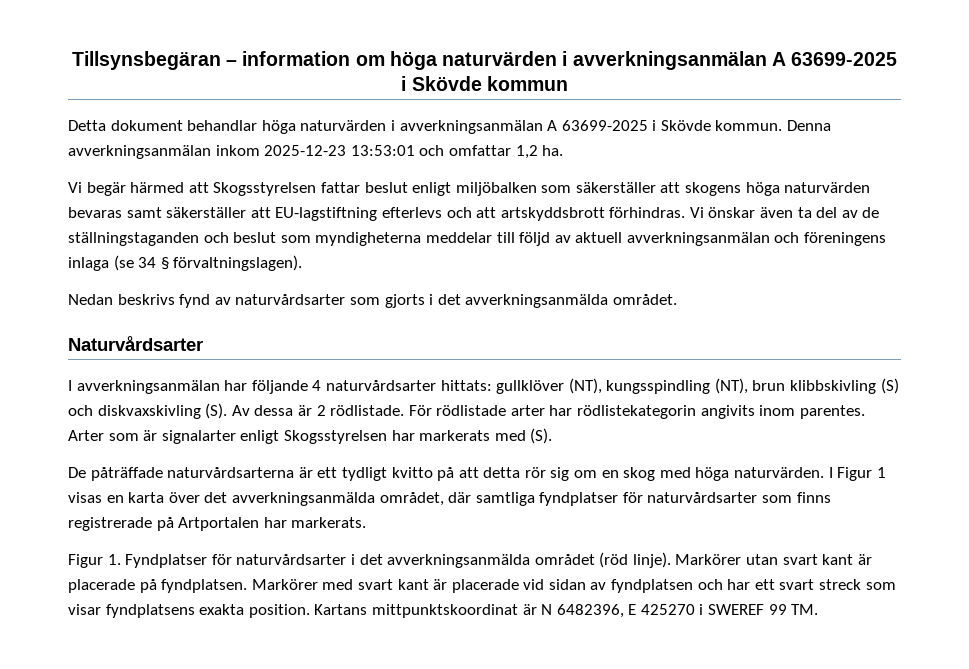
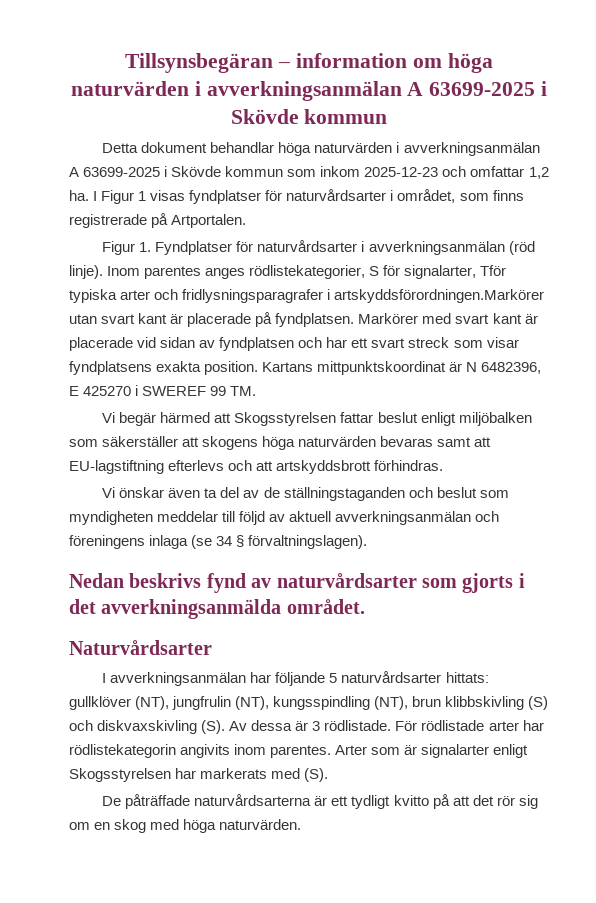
[715,120,832,131] [68,145,211,159] kommun. Denna avverkningsanmälan -> [225,166,317,177] kommun som
[350,145,415,156] 13:53:01 -> (439, 172) none
[68,182,871,196] [68,207,880,221] [68,232,887,246] [68,255,303,271] [68,294,677,308] [68,336,203,351] [68,378,899,394] [68,403,865,419] [68,428,553,444] [68,467,886,481] [68,492,535,506] // Vi begär härmed att Skogsstyrelsen fattar beslut enligt miljöbalken som säkerställer att skogens höga naturvärden bevaras samt säkerställer att EU-lagstiftning efterlevs och att artskyddsbrott förhindras. Vi önskar även ta del av de ställningstaganden och beslut som myndigheterna meddelar till följd av aktuell avverkningsanmälan och föreningens inlaga (se 34 § förvaltningslagen). // Nedan beskrivs fynd av naturvårdsarter som gjorts i det avverkningsanmälda området. // Naturvårdsarter // I avverkningsanmälan har följande 4 naturvårdsarter hittats: gullklöver (NT), kungsspindling (NT), brun klibbskivling (S) och diskvaxskivling (S). Av dessa är 2 rödlistade. För rödlistade arter har rödlistekategorin angivits inom parentes. Arter som är signalarter enligt Skogsstyrelsen har markerats med (S). // De påträffade naturvårdsarterna är ett tydligt kvitto på att detta rör sig om en skog med höga naturvärden. I Figur 1 visas en karta över det avverkningsanmälda området, där samtliga -> [93,190,186,204] I Figur 1 visas
(758, 497) none -> [390,189,456,203] i området,
[178,517,367,531] Artportalen har markerats. -> [171,214,247,228] Artportalen.
[359,552,742,568] det avverkningsanmälda området (röd linje). Markörer -> [368,241,535,255] [69,265,507,279] [69,289,545,303] avverkningsanmälan (röd linje). Inom parentes anges rödlistekategorier, S för signalarter, Tför typiska arter och fridlysningsparagrafer i artskyddsförordningen.Markörer
(819, 609) none -> [102,412,532,426] [69,436,492,450] [69,460,444,474] [102,487,509,501] [69,511,500,525] [69,535,368,549] [69,573,525,593] [69,599,365,619] [69,640,212,655] [102,671,489,686] [69,696,549,710] [69,720,544,734] [69,744,529,758] [69,768,329,782] [102,794,538,809] [69,819,302,833] // Vi begär härmed att Skogsstyrelsen fattar beslut enligt miljöbalken som säkerställer att skogens höga naturvärden bevaras samt att EU-lagstiftning efterlevs och att artskyddsbrott förhindras. // Vi önskar även ta del av de ställningstaganden och beslut som myndigheten meddelar till följd av aktuell avverkningsanmälan och föreningens inlaga (se 34 § förvaltningslagen). // Nedan beskrivs fynd av naturvårdsarter som gjorts i det avverkningsanmälda området. // Naturvårdsarter // I avverkningsanmälan har följande 5 naturvårdsarter hittats: gullklöver (NT), jungfrulin (NT), kungsspindling (NT), brun klibbskivling (S) och diskvaxskivling (S). Av dessa är 3 rödlistade. För rödlistade arter har rödlistekategorin angivits inom parentes. Arter som är signalarter enligt Skogsstyrelsen har markerats med (S). // De påträffade naturvårdsarterna är ett tydligt kvitto på att det rör sig om en skog med höga naturvärden.

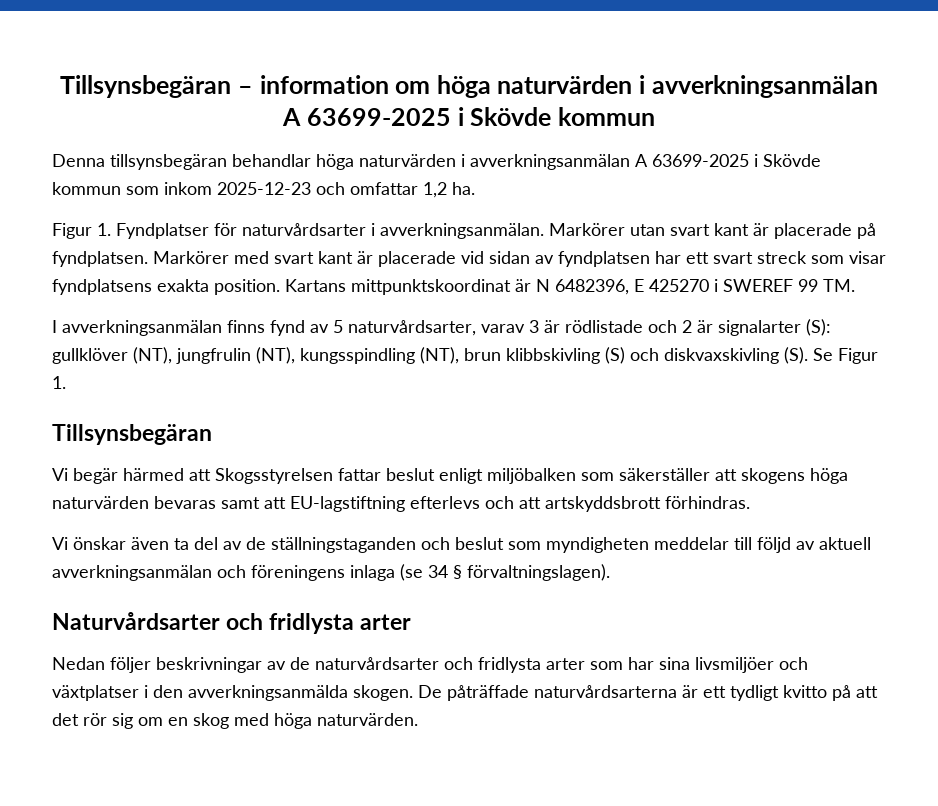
[102,142,208,153] Detta dokument -> [52,154,227,170] Denna tillsynsbegäran
[93,189,524,204] [69,213,247,228] I Figur 1 visas fyndplatser för naturvårdsarter i området, som finns registrerade på Artportalen. -> (475, 188) none
[368,241,535,255] [69,265,507,279] [69,289,545,303] avverkningsanmälan (röd linje). Inom parentes anges rödlistekategorier, S för signalarter, Tför typiska arter och fridlysningsparagrafer i artskyddsförordningen.Markörer -> [380,223,625,239] avverkningsanmälan. Markörer
[298,337,323,348] och -> (650, 259) none
(257, 391) none -> [52,319,831,336] [52,347,878,364] [52,376,66,389] [52,424,212,445] // I avverkningsanmälan finns fynd av 5 naturvårdsarter, varav 3 är rödlistade och 2 är signalarter (S): gullklöver (NT), jungfrulin (NT), kungsspindling (NT), brun klibbskivling (S) och diskvaxskivling (S). Se Figur 1. // Tillsynsbegäran
[69,573,525,593] [69,599,365,619] [69,640,212,655] [102,671,489,686] [69,696,549,710] [69,720,544,734] [69,744,529,758] [69,768,329,782] Nedan beskrivs fynd av naturvårdsarter som gjorts i det avverkningsanmälda området. // Naturvårdsarter // I avverkningsanmälan har följande 5 naturvårdsarter hittats: gullklöver (NT), jungfrulin (NT), kungsspindling (NT), brun klibbskivling (S) och diskvaxskivling (S). Av dessa är 3 rödlistade. För rödlistade arter har rödlistekategorin angivits inom parentes. Arter som är signalarter enligt Skogsstyrelsen har markerats med (S). // -> [52,612,412,634] [52,657,808,673] [52,685,413,701] Naturvårdsarter och fridlysta arter // Nedan följer beskrivningar av de naturvårdsarter och fridlysta arter som har sina livsmiljöer och växtplatser i den avverkningsanmälda skogen.

